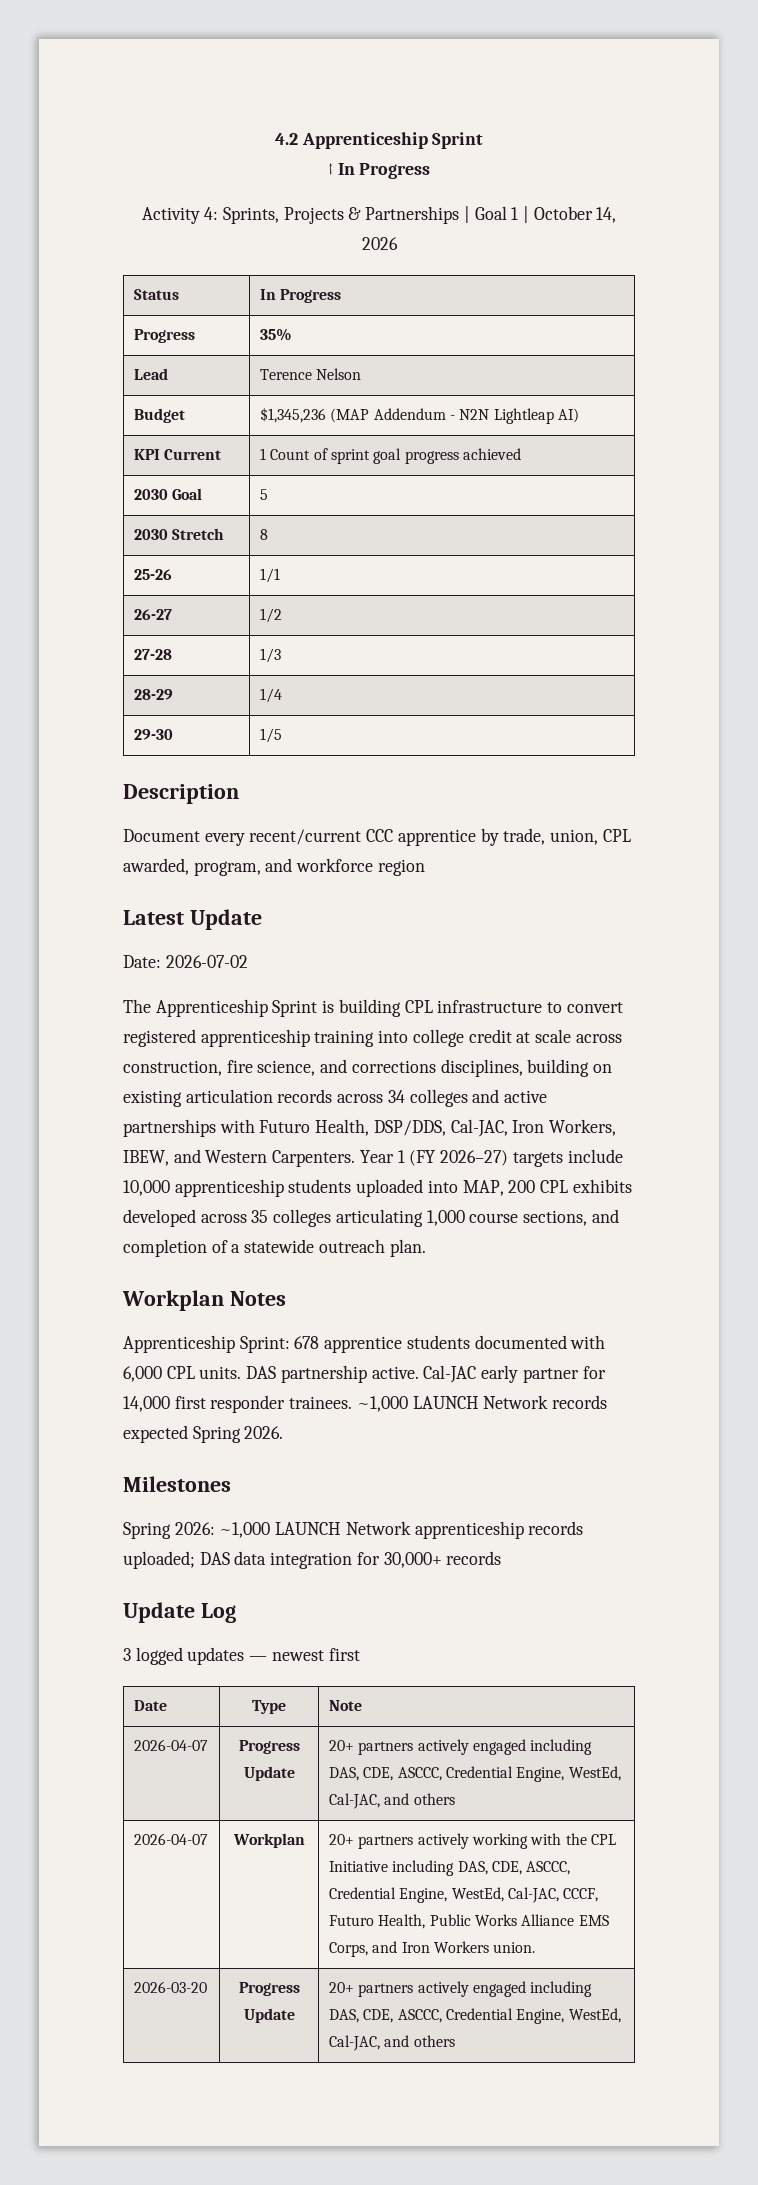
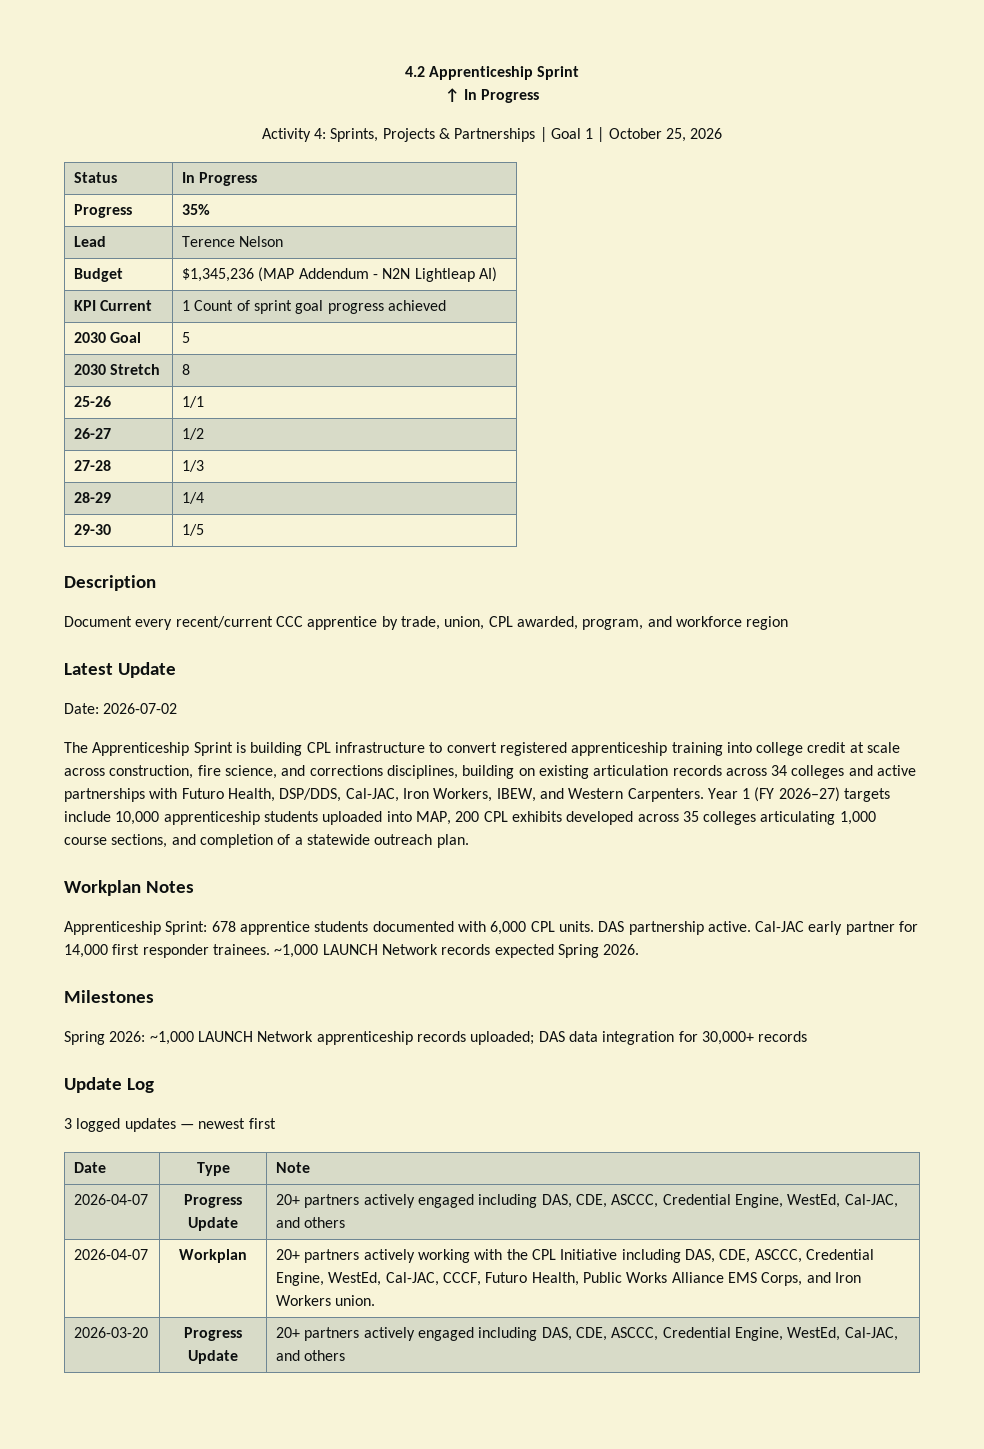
[596,207,617,223] 14, -> [666,128,687,142] 25,

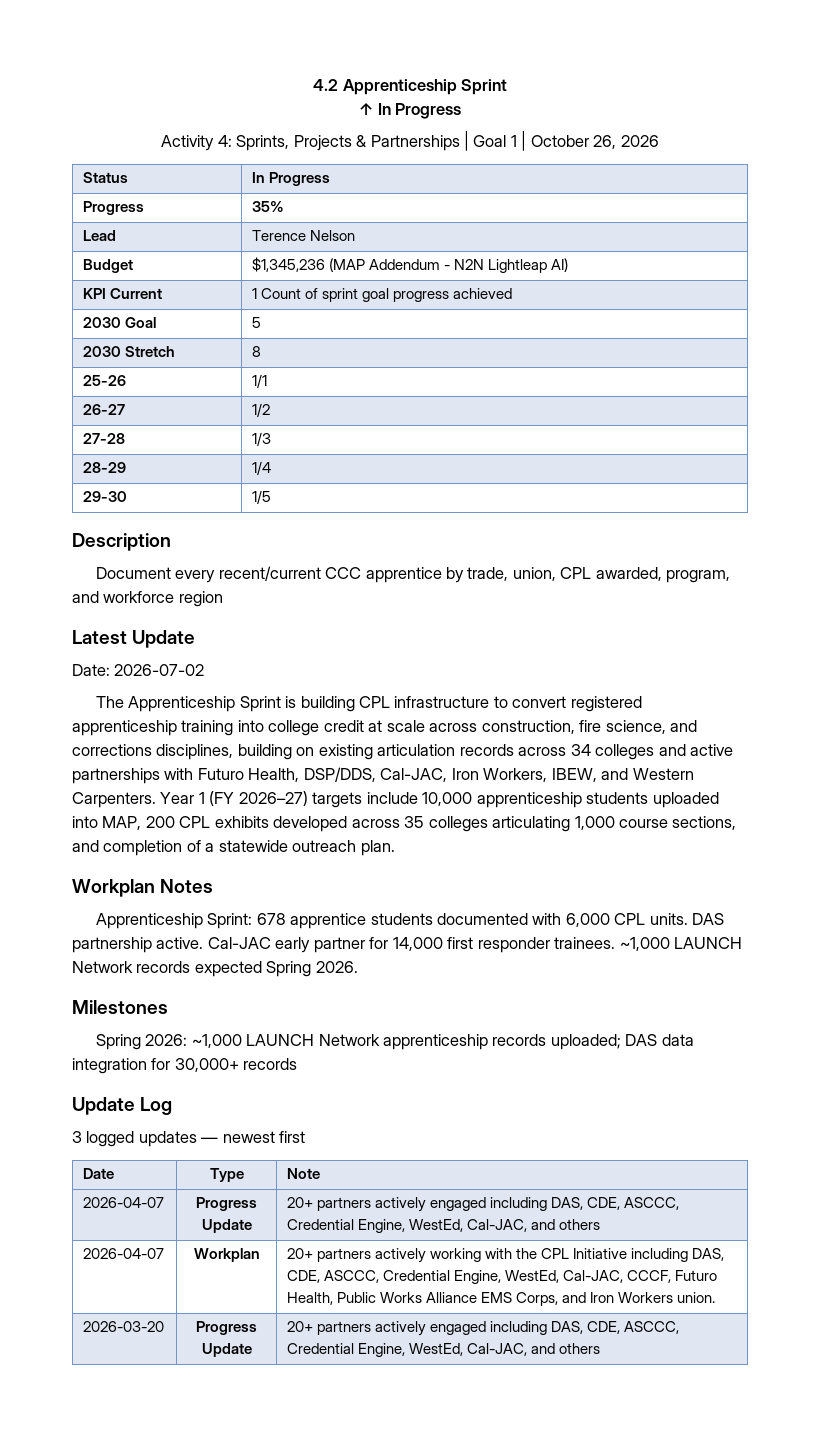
[666,128,687,142] 25, -> [593,135,617,149] 26,

